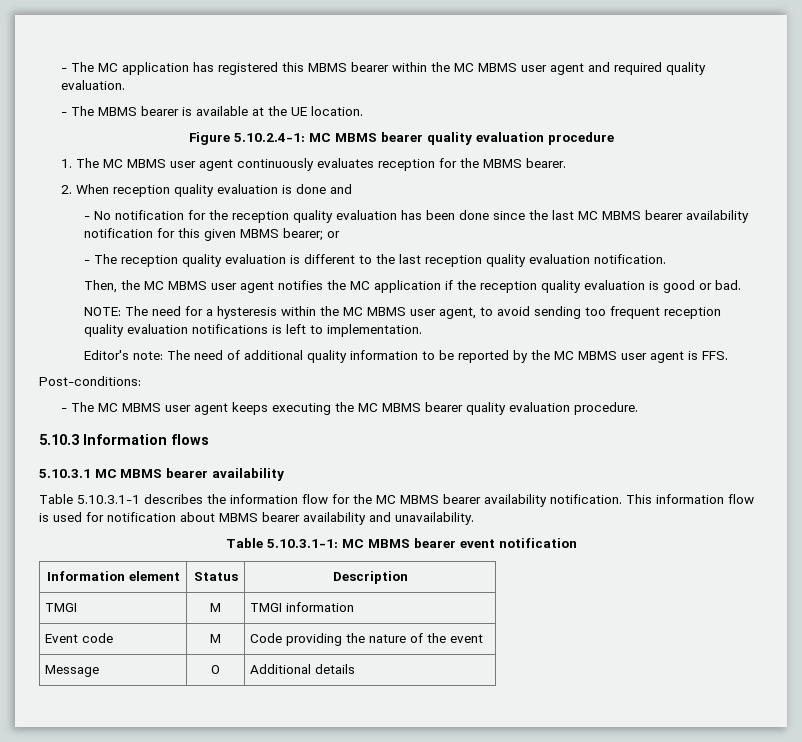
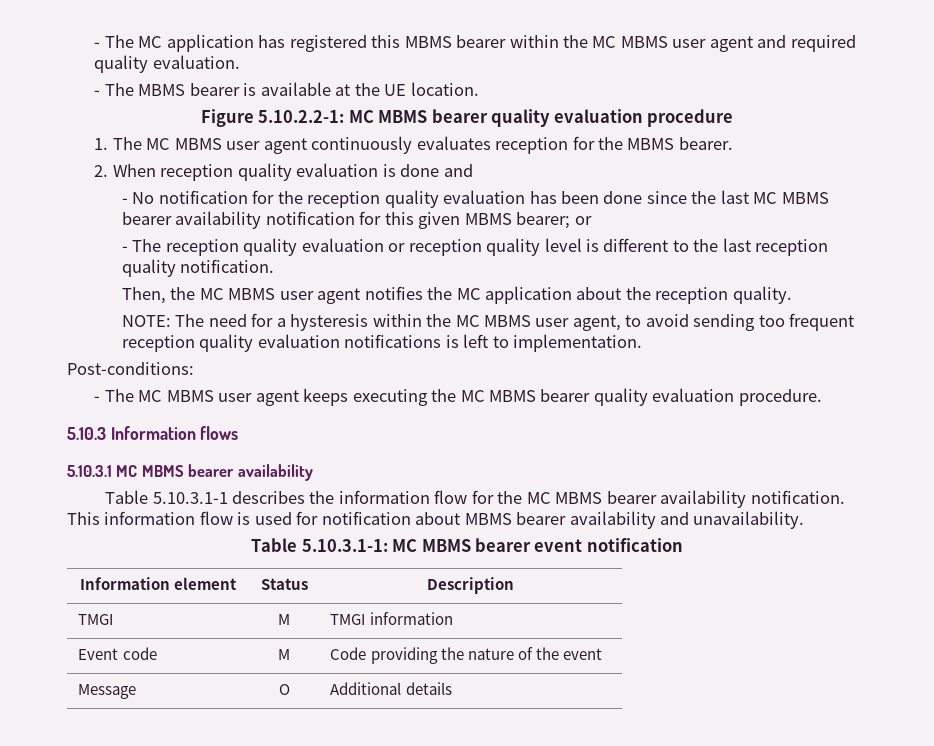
[233,133,305,142] 5.10.2.4-1: -> [258,110,345,123] 5.10.2.2-1:
(286, 259) none -> [388,238,582,256] or reception quality level
[528,254,590,264] evaluation -> (176, 268) none
[444,280,741,293] if the reception quality evaluation is good or bad. -> [576,286,792,304] about the reception quality.
[83,350,728,363] // Editor's note: The need of additional quality information to be reported by the MC MBMS user agent is FFS. -> (643, 343) none

